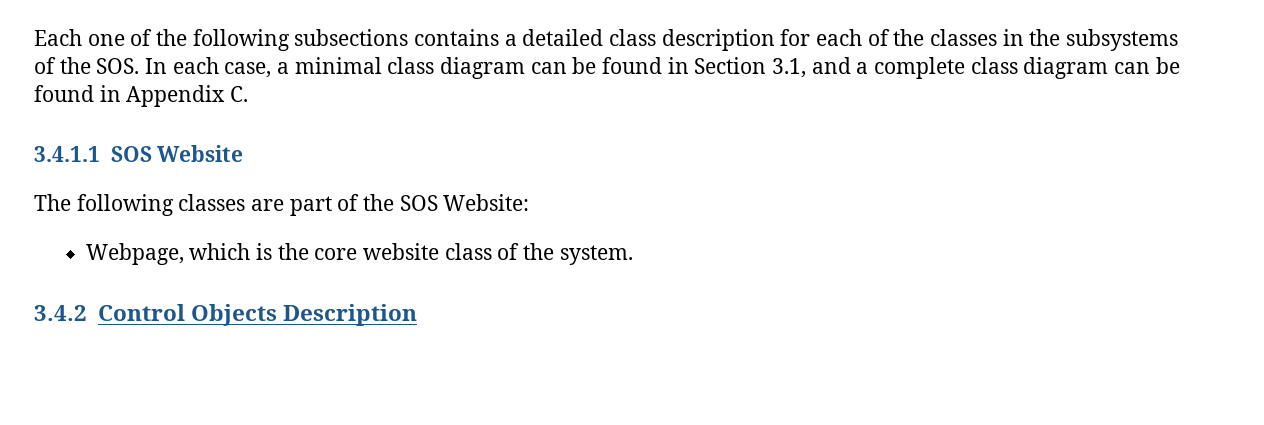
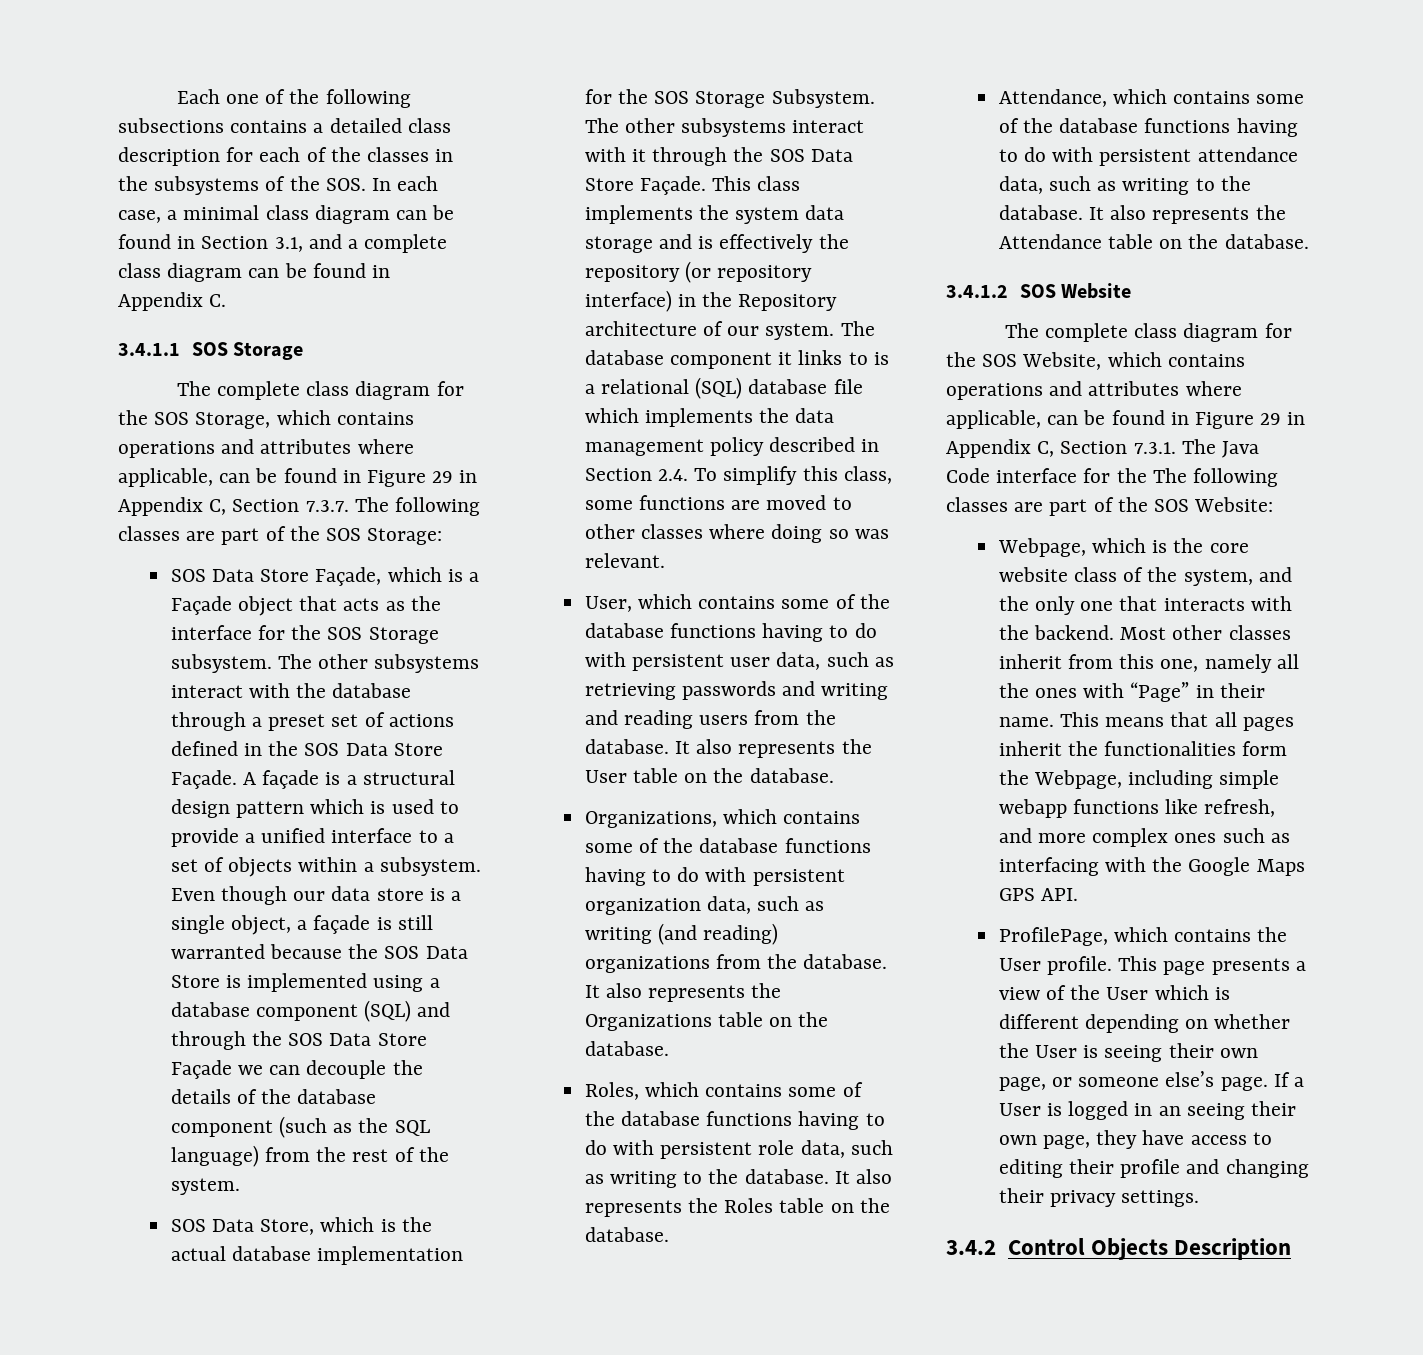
[157,145,244,162] Website // -> [232,342,303,360] [176,381,464,400] [118,410,414,429] [118,439,414,458] [118,468,478,487] [118,497,481,516] [118,526,443,545] [170,567,480,586] [170,596,441,616] [170,625,439,644] [170,654,480,673] [170,683,412,698] [170,712,454,731] [170,741,443,756] [170,770,455,789] [170,799,459,818] [170,828,454,847] [170,857,481,877] [170,886,462,905] [170,915,433,935] [170,944,468,959] [170,973,440,992] [170,1000,451,1022] [170,1031,427,1050] [170,1060,423,1079] [170,1089,377,1104] [170,1116,430,1138] [170,1145,449,1167] [170,1178,240,1195] [170,1217,432,1235] [170,1246,464,1265] [584,89,875,108] [584,118,865,137] [584,147,853,166] [584,176,801,195] [584,205,845,224] [584,234,849,253] [584,261,813,283] [584,290,838,312] [584,321,875,340] [584,350,889,369] [584,377,863,399] [584,408,835,427] [584,437,880,456] [584,466,892,485] [584,495,852,510] [584,524,889,543] [584,553,665,568] [584,594,890,612] [584,623,877,642] [584,652,894,671] [584,681,889,700] [584,710,836,729] [584,739,872,758] [584,768,834,783] [584,809,861,828] [584,838,871,853] [584,867,845,886] [584,896,825,915] [584,923,779,945] [584,954,888,973] [584,983,782,1002] [584,1012,829,1031] [584,1041,669,1056] [584,1082,863,1100] [584,1111,885,1130] [584,1140,893,1159] [584,1169,893,1188] [584,1198,890,1217] [584,1227,669,1242] [998,89,1305,107] [998,118,1298,137] [998,147,1298,166] [998,176,1251,195] [998,205,1286,224] [998,234,1309,249] [946,283,1131,299] [1004,323,1292,342] [946,352,1245,370] [946,381,1242,400] [946,410,1306,429] [946,439,1260,458] [946,468,1147,483] Storage // The complete class diagram for the SOS Storage, which contains operations and attributes where applicable, can be found in Figure 29 in Appendix C, Section 7.3.7. The following classes are part of the SOS Storage: // SOS Data Store Façade, which is a Façade object that acts as the interface for the SOS Storage subsystem. The other subsystems interact with the database through a preset set of actions defined in the SOS Data Store Façade. A façade is a structural design pattern which is used to provide a unified interface to a set of objects within a subsystem. Even though our data store is a single object, a façade is still warranted because the SOS Data Store is implemented using a database component (SQL) and through the SOS Data Store Façade we can decouple the details of the database component (such as the SQL language) from the rest of the system. // SOS Data Store, which is the actual database implementation for the SOS Storage Subsystem. The other subsystems interact with it through the SOS Data Store Façade. This class implements the system data storage and is effectively the repository (or repository interface) in the Repository architecture of our system. The database component it links to is a relational (SQL) database file which implements the data management policy described in Section 2.4. To simplify this class, some functions are moved to other classes where doing so was relevant. // User, which contains some of the database functions having to do with persistent user data, such as retrieving passwords and writing and reading users from the database. It also represents the User table on the database. // Organizations, which contains some of the database functions having to do with persistent organization data, such as writing (and reading) organizations from the database. It also represents the Organizations table on the database. // Roles, which contains some of the database functions having to do with persistent role data, such as writing to the database. It also represents the Roles table on the database. // Attendance, which contains some of the database functions having to do with persistent attendance data, such as writing to the database. It also represents the Attendance table on the database. // 3.4.1.2 SOS Website // The complete class diagram for the SOS Website, which contains operations and attributes where applicable, can be found in Figure 29 in Appendix C, Section 7.3.1. The Java Code interface for the
[559,245,633,265] system. -> [1183,567,1292,586] [998,596,1292,615] [998,625,1291,640] [998,654,1299,673] [998,682,1265,702] [998,712,1294,731] [998,741,1288,756] [998,770,1280,789] [998,799,1276,818] [998,828,1290,847] [998,857,1305,876] [998,888,1079,901] [998,927,1288,946] [998,956,1306,975] [998,985,1230,1000] [998,1014,1291,1033] [998,1043,1258,1062] [998,1071,1305,1091] [998,1101,1297,1120] [998,1130,1272,1149] [998,1159,1309,1178] [998,1188,1200,1207] system, and the only one that interacts with the backend. Most other classes inherit from this one, namely all the ones with “Page” in their name. This means that all pages inherit the functionalities form the Webpage, including simple webapp functions like refresh, and more complex ones such as interfacing with the Google Maps GPS API. // ProfilePage, which contains the User profile. This page presents a view of the User which is different depending on whether the User is seeing their own page, or someone else’s page. If a User is logged in an seeing their own page, they have access to editing their profile and changing their privacy settings.

